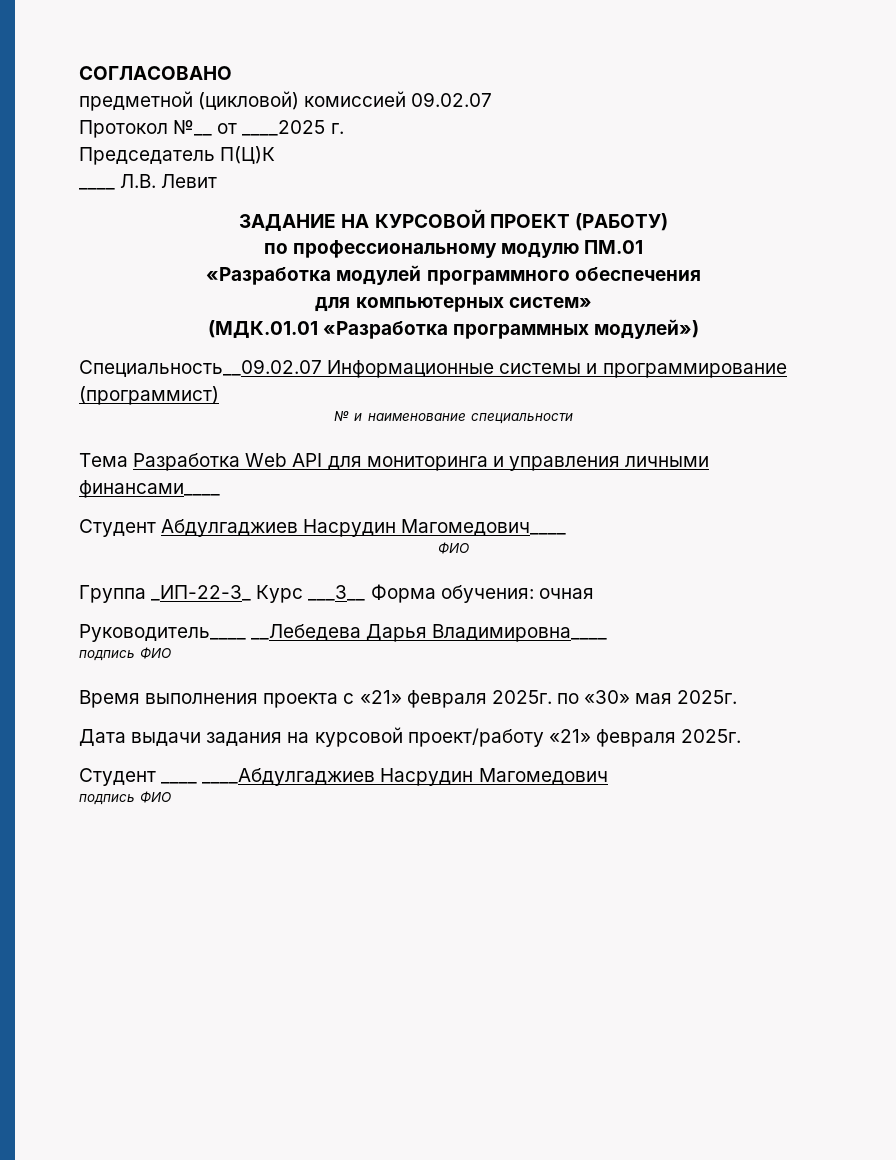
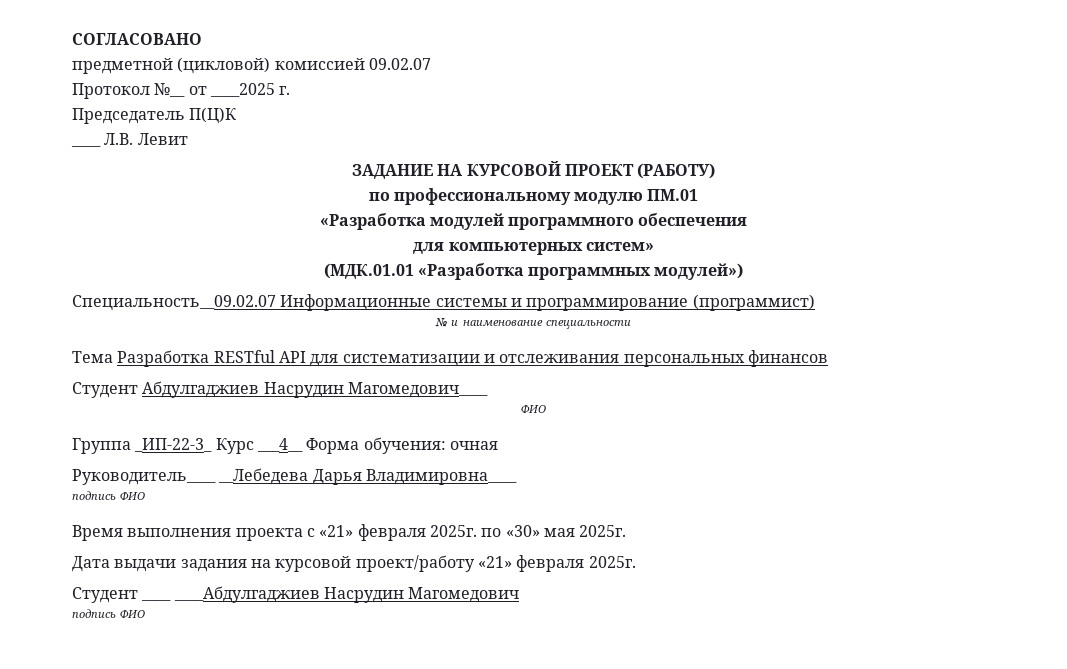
[245,453,288,467] Web -> [213,350,275,363] RESTful
[366,456,710,471] [79,480,220,498] мониторинга и управления личными финансами____ -> [342,350,828,367] систематизации и отслеживания персональных финансов
[308,585,366,601] ___3__ -> [256,438,303,452] ___4__

